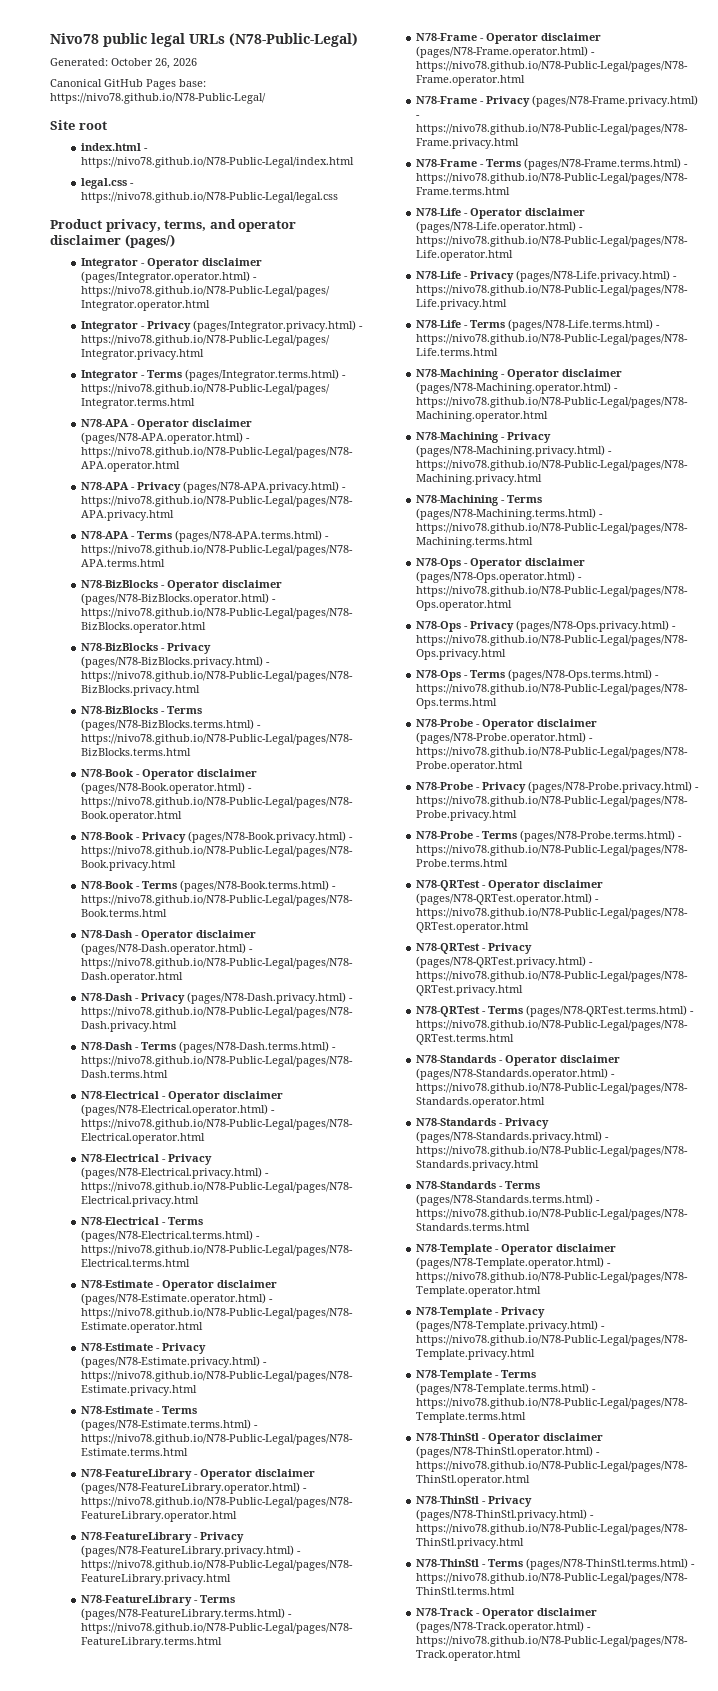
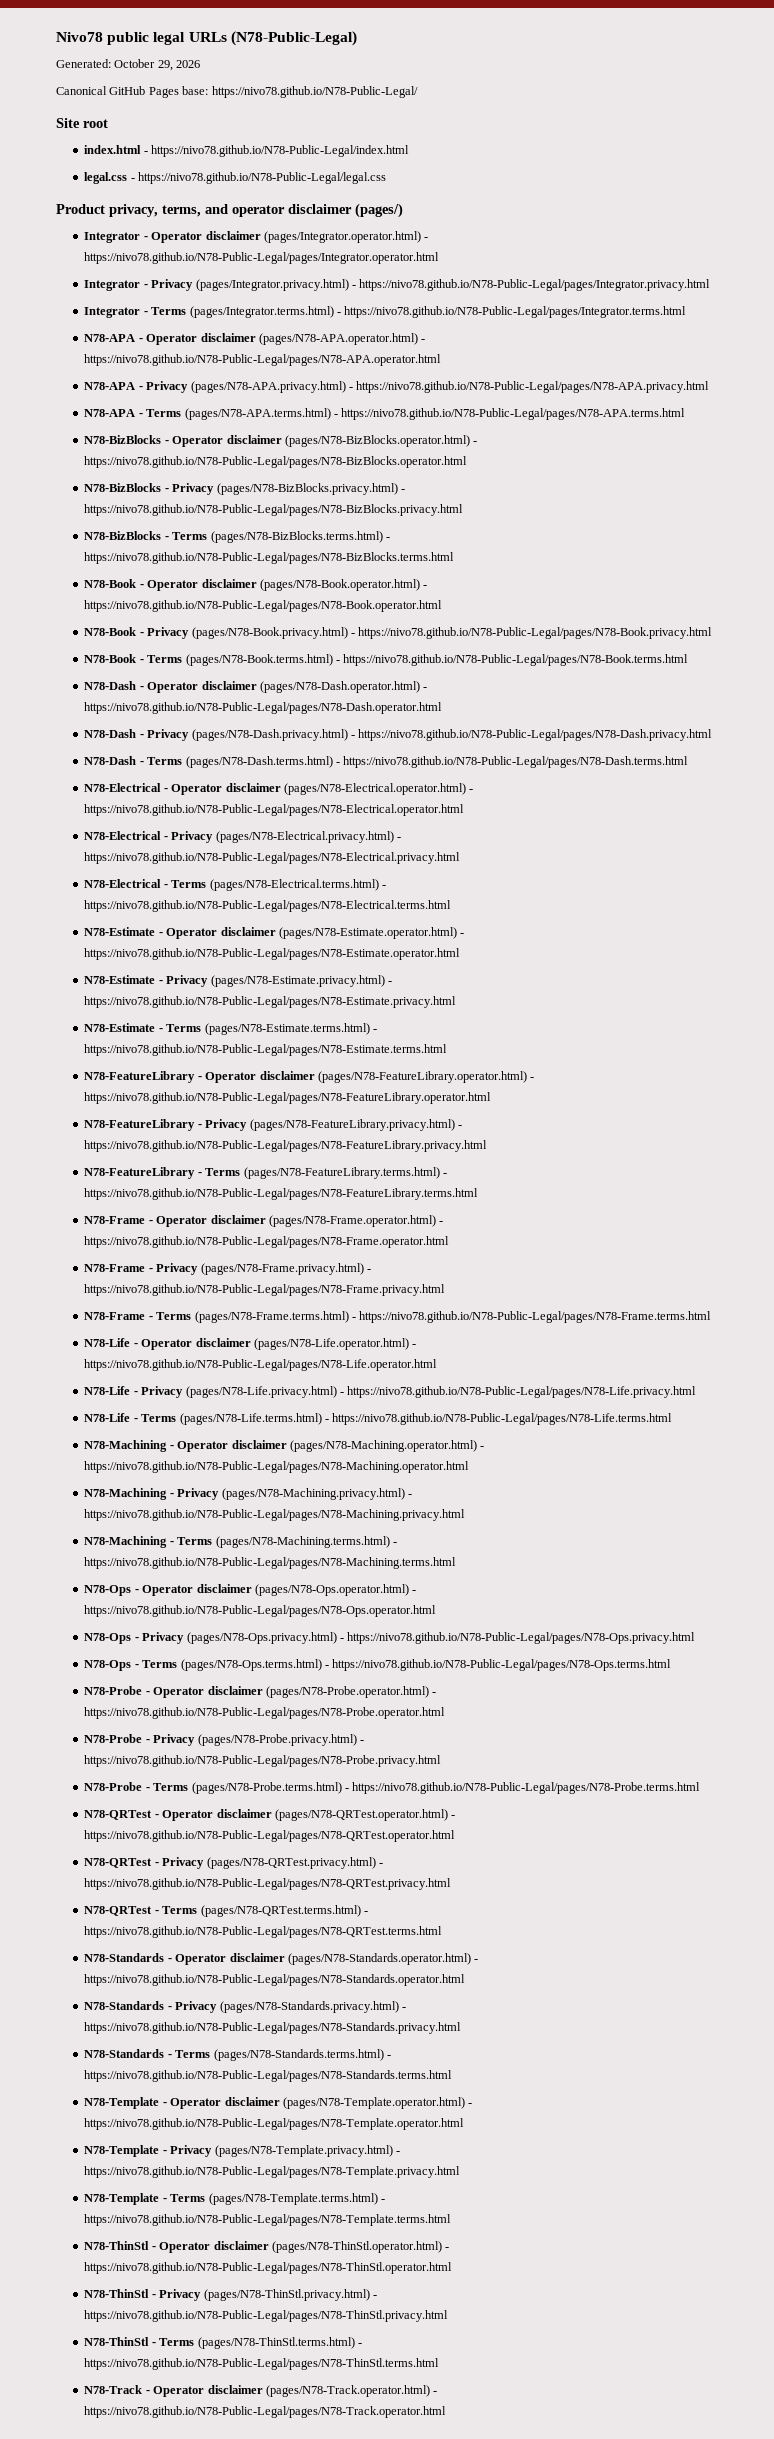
[155,58,170,69] 26, -> [157,60,173,71] 29,

